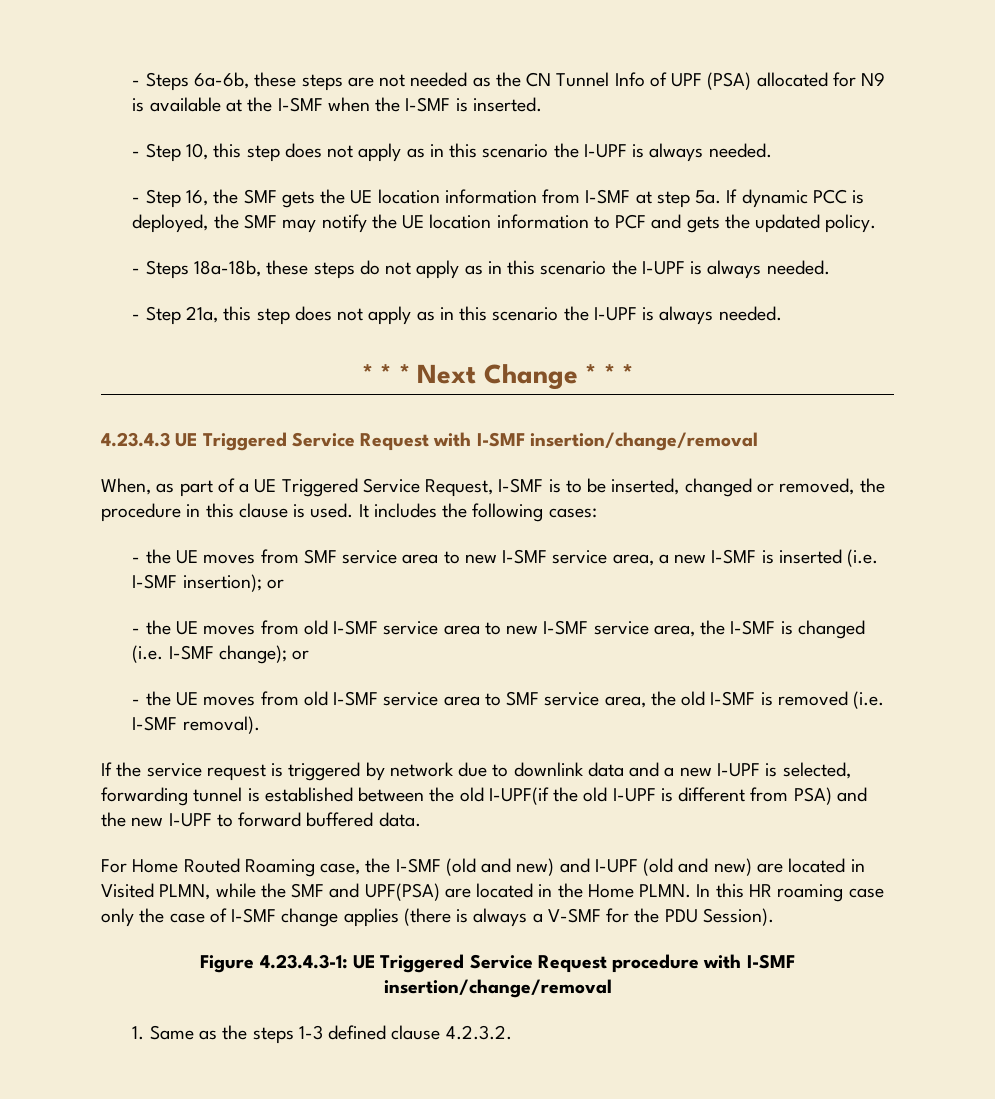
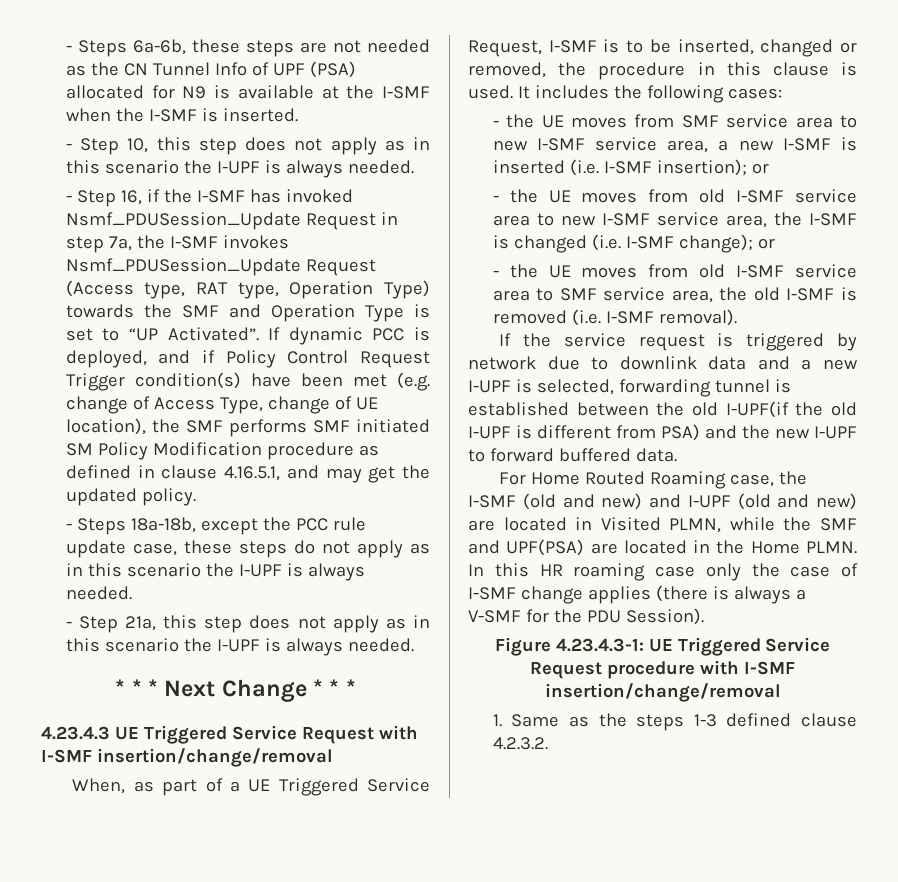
[213,189,722,208] the SMF gets the UE location information from I-SMF at step 5a. -> [146,189,353,203] [65,212,398,230] [65,235,289,253] [65,258,376,276] [65,280,430,299] [65,304,431,322] [65,327,259,341] if the I-SMF has invoked Nsmf_PDUSession_Update Request in step 7a, the I-SMF invokes Nsmf_PDUSession_Update Request (Access type, RAT type, Operation Type) towards the SMF and Operation Type is set to “UP Activated”.
[213,214,720,233] the SMF may notify the UE location information to PCF and gets -> [158,350,430,368] [65,372,430,391] [65,396,378,414] [65,418,430,437] [65,442,379,460] [65,465,396,483] and if Policy Control Request Trigger condition(s) have been met (e.g. change of Access Type, change of UE location), the SMF performs SMF initiated SM Policy Modification procedure as defined in clause 4.16.5.1, and may get
(261, 268) none -> [200,517,366,535] [65,540,177,558] except the PCC rule update case,

